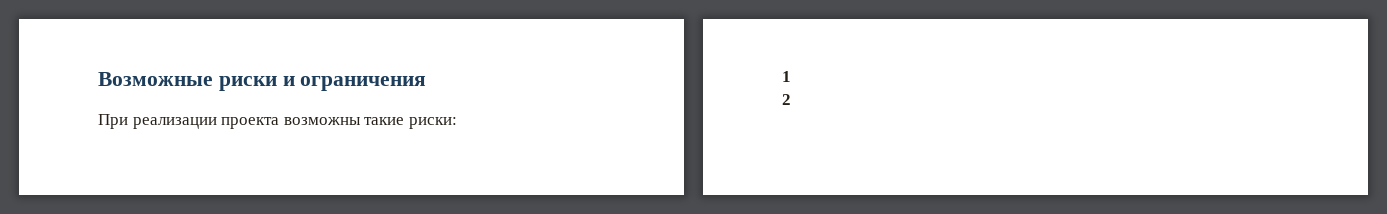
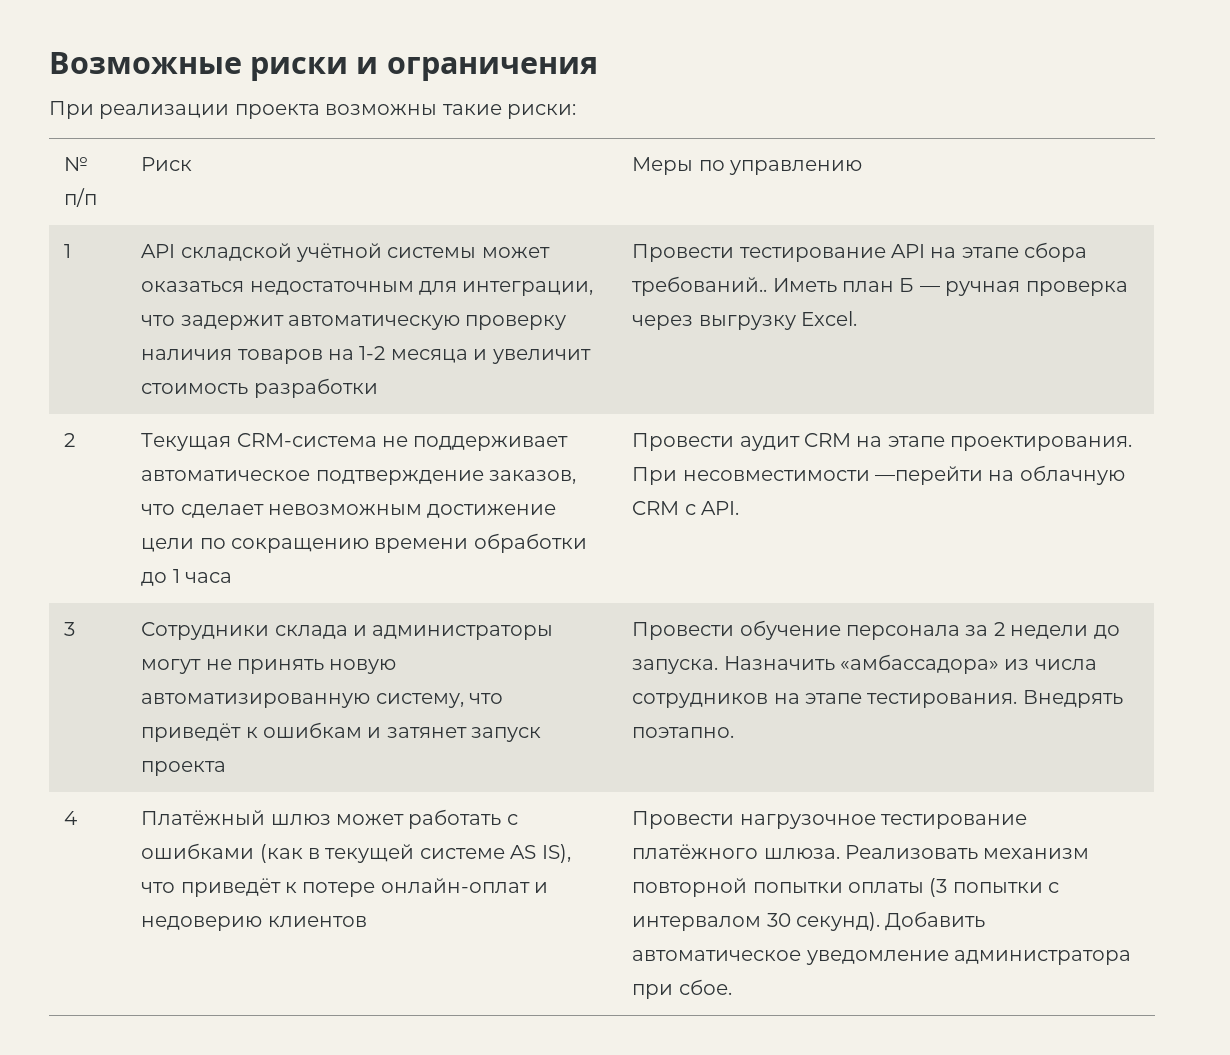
[782,71,791,82] [782,94,791,105] // 1 // 2 -> [64,157,89,171] [64,188,98,207] [141,157,193,171] [632,157,862,175] [64,244,72,258] [141,243,550,262] [141,281,594,296] [141,315,567,330] [141,346,591,364] [141,378,378,398] [632,242,1088,262] [632,276,1128,296] [632,311,857,330] [64,433,76,447] [141,433,569,451] [141,470,576,485] [141,504,557,518] [141,533,587,553] [141,569,232,586] [632,433,1133,451] [632,465,1125,485] [632,501,739,515] [64,622,76,636] [141,622,554,640] [141,659,397,674] [141,693,503,708] [141,722,542,742] [141,761,227,776] [632,620,1120,640] [632,654,1097,674] [632,690,1123,708] [632,727,735,738] [64,811,78,825] [141,809,518,829] [141,843,571,863] [141,878,549,897] [141,916,367,931] [632,811,1027,829] [632,844,1090,860] [632,878,1060,897] [632,911,986,931] [632,950,1131,965] [632,979,732,999] // № п/п | Риск | Меры по управлению // 1 | API складской учётной системы может оказаться недостаточным для интеграции, что задержит автоматическую проверку наличия товаров на 1-2 месяца и увеличит стоимость разработки | Провести тестирование API на этапе сбора требований.. Иметь план Б — ручная проверка через выгрузку Excel. // 2 | Текущая CRM-система не поддерживает автоматическое подтверждение заказов, что сделает невозможным достижение цели по сокращению времени обработки до 1 часа | Провести аудит CRM на этапе проектирования. При несовместимости —перейти на облачную CRM с API. // 3 | Сотрудники склада и администраторы могут не принять новую автоматизированную систему, что приведёт к ошибкам и затянет запуск проекта | Провести обучение персонала за 2 недели до запуска. Назначить «амбассадора» из числа сотрудников на этапе тестирования. Внедрять поэтапно. // 4 | Платёжный шлюз может работать с ошибками (как в текущей системе AS IS), что приведёт к потере онлайн-оплат и недоверию клиентов | Провести нагрузочное тестирование платёжного шлюза. Реализовать механизм повторной попытки оплаты (3 попытки с интервалом 30 секунд). Добавить автоматическое уведомление администратора при сбое.

